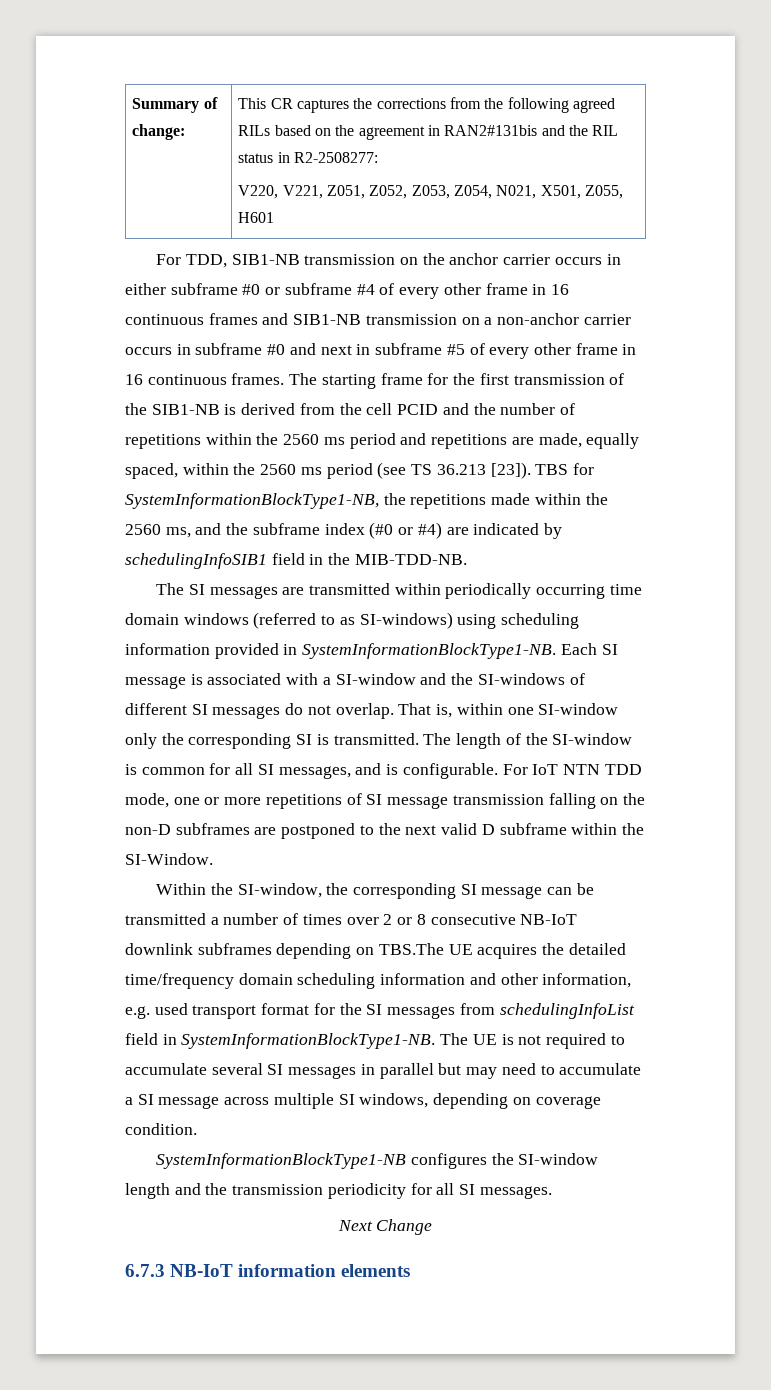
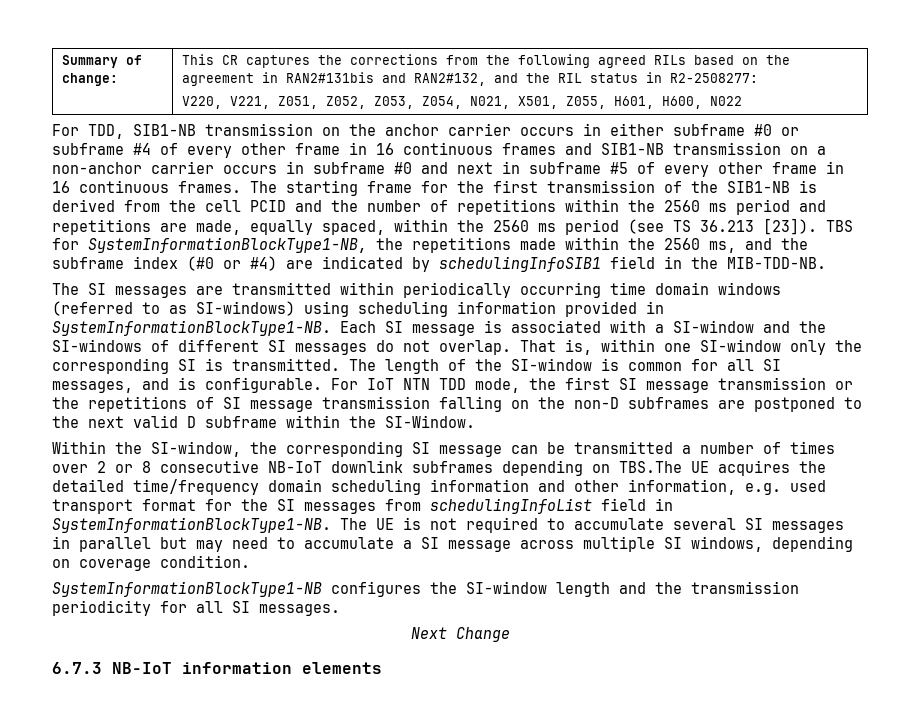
(565, 130) none -> [413,73,518,86] RAN2#132, and
[238,212,275,223] H601 -> [613,96,742,109] H601, H600, N022
[173,797,262,805] one or more -> [529,377,853,393] [52,397,79,409] the first SI message transmission or the

